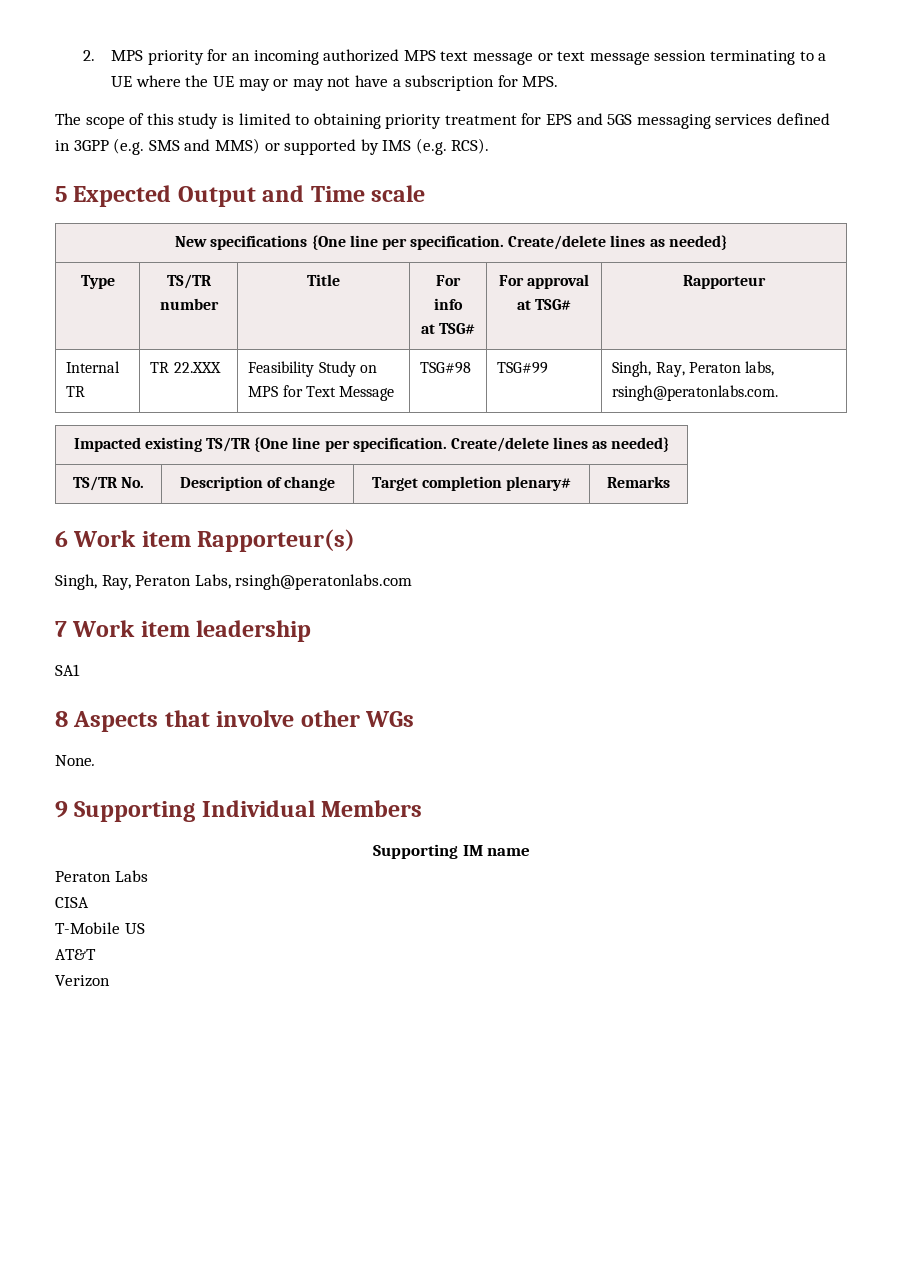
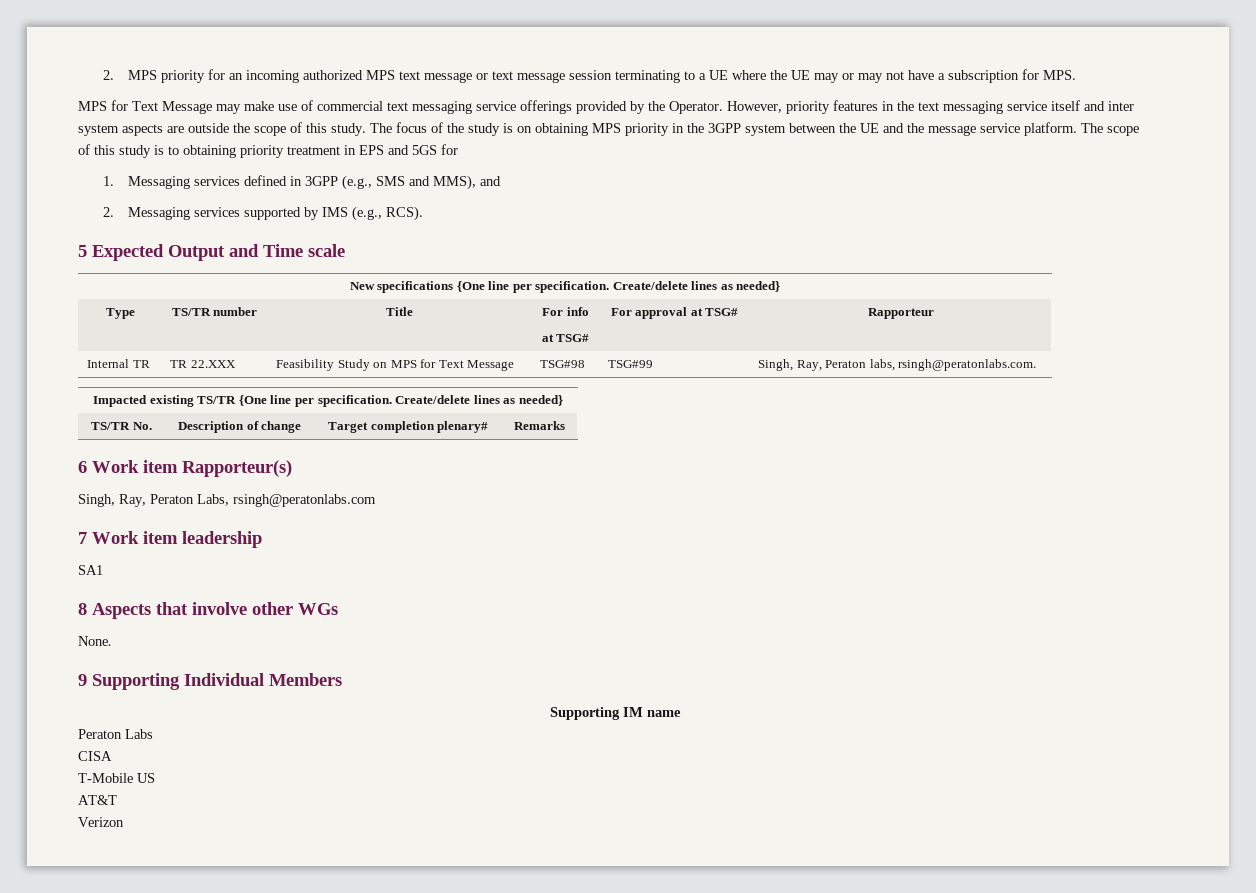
(559, 81) none -> [78,100,1134,114] [78,122,1077,136] MPS for Text Message may make use of commercial text messaging service offerings provided by the Operator. However, priority features in the text messaging service itself and inter system aspects are outside the scope of this study. The focus of the study is on obtaining MPS priority in the 3GPP system between the UE and the message service platform.
[238,113,291,125] limited -> (164, 150) none
[521,113,542,125] for -> [344,145,356,155] in
[636,114,711,129] messaging -> [441,144,458,155] [102,176,190,189] for // 1. Messaging
[113,138,145,155] (e.g. -> [341,175,372,190] (e.g.,
[214,138,280,154] MMS) or -> [432,175,501,190] [102,207,240,220] MMS), and // 2. Messaging services
[415,138,447,155] (e.g. -> [351,206,382,221] (e.g.,

